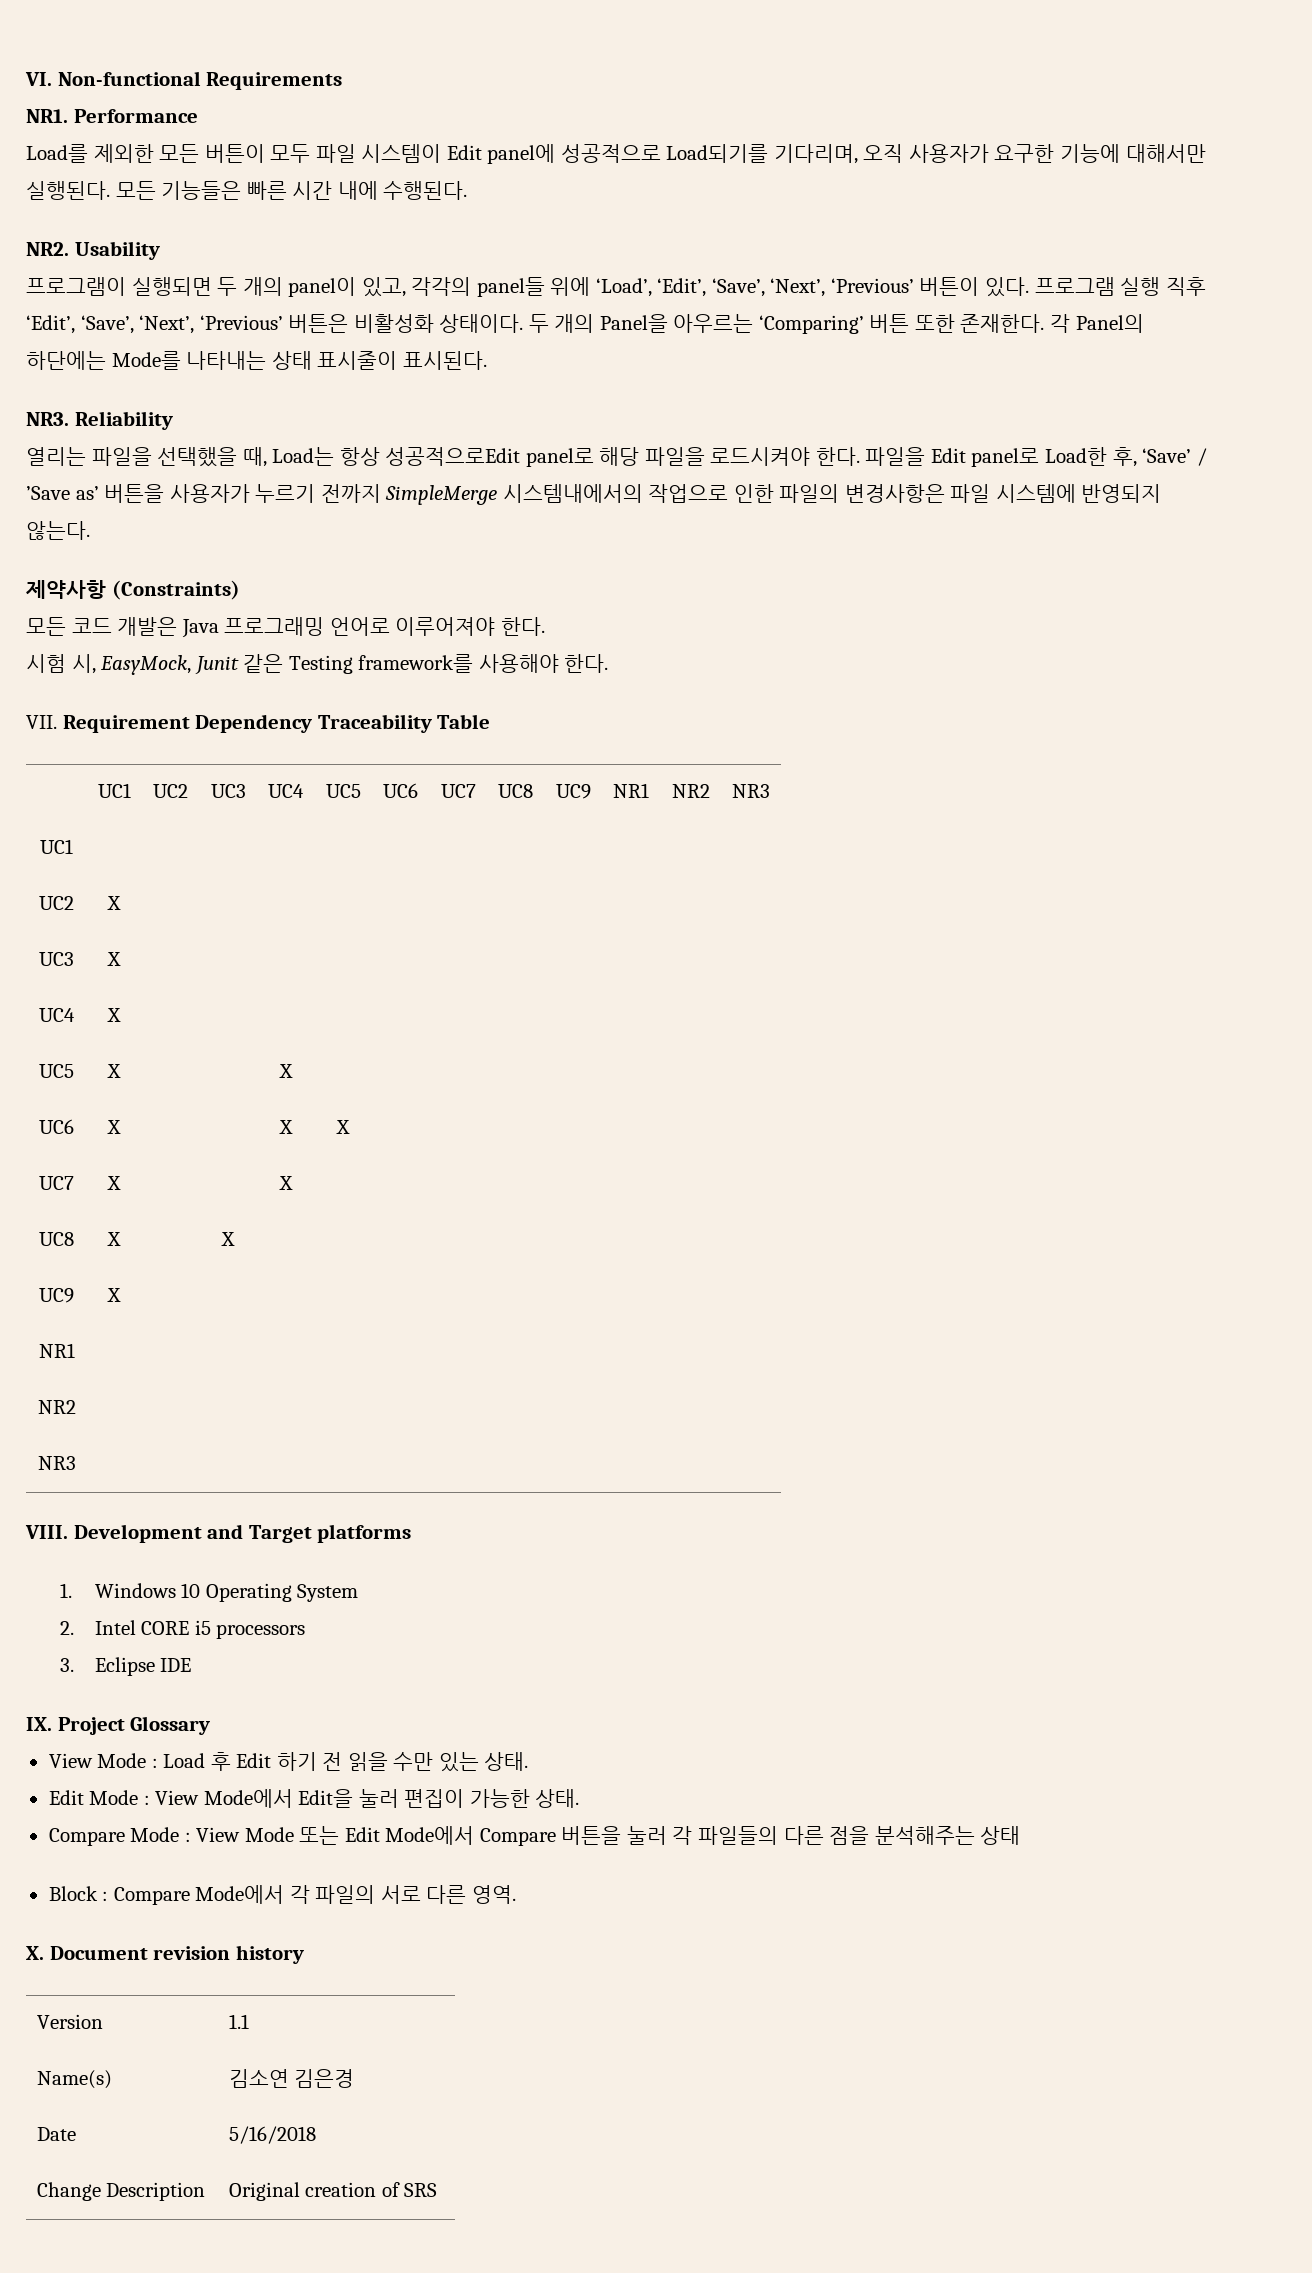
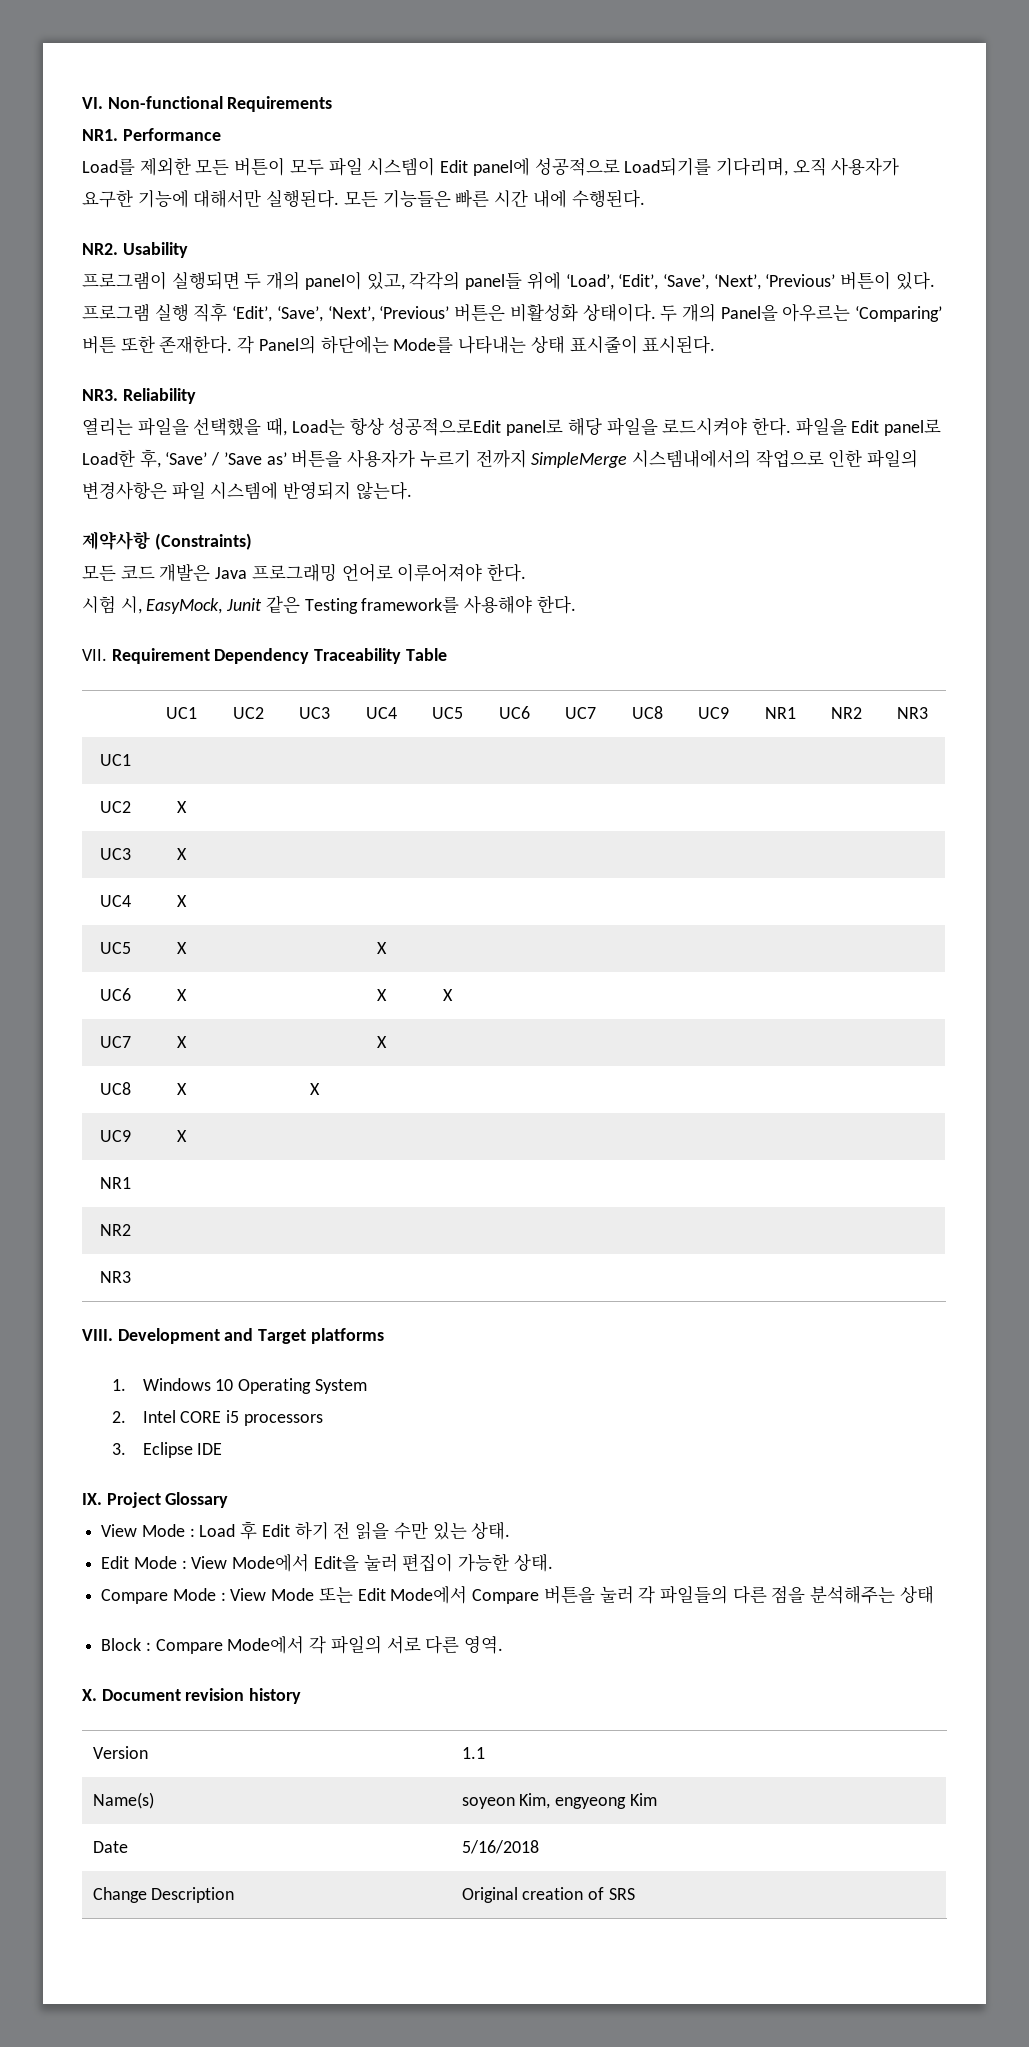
[228,2069,355,2088] 김소연 김은경 -> [461,1793,657,1809] soyeon Kim, engyeong Kim

